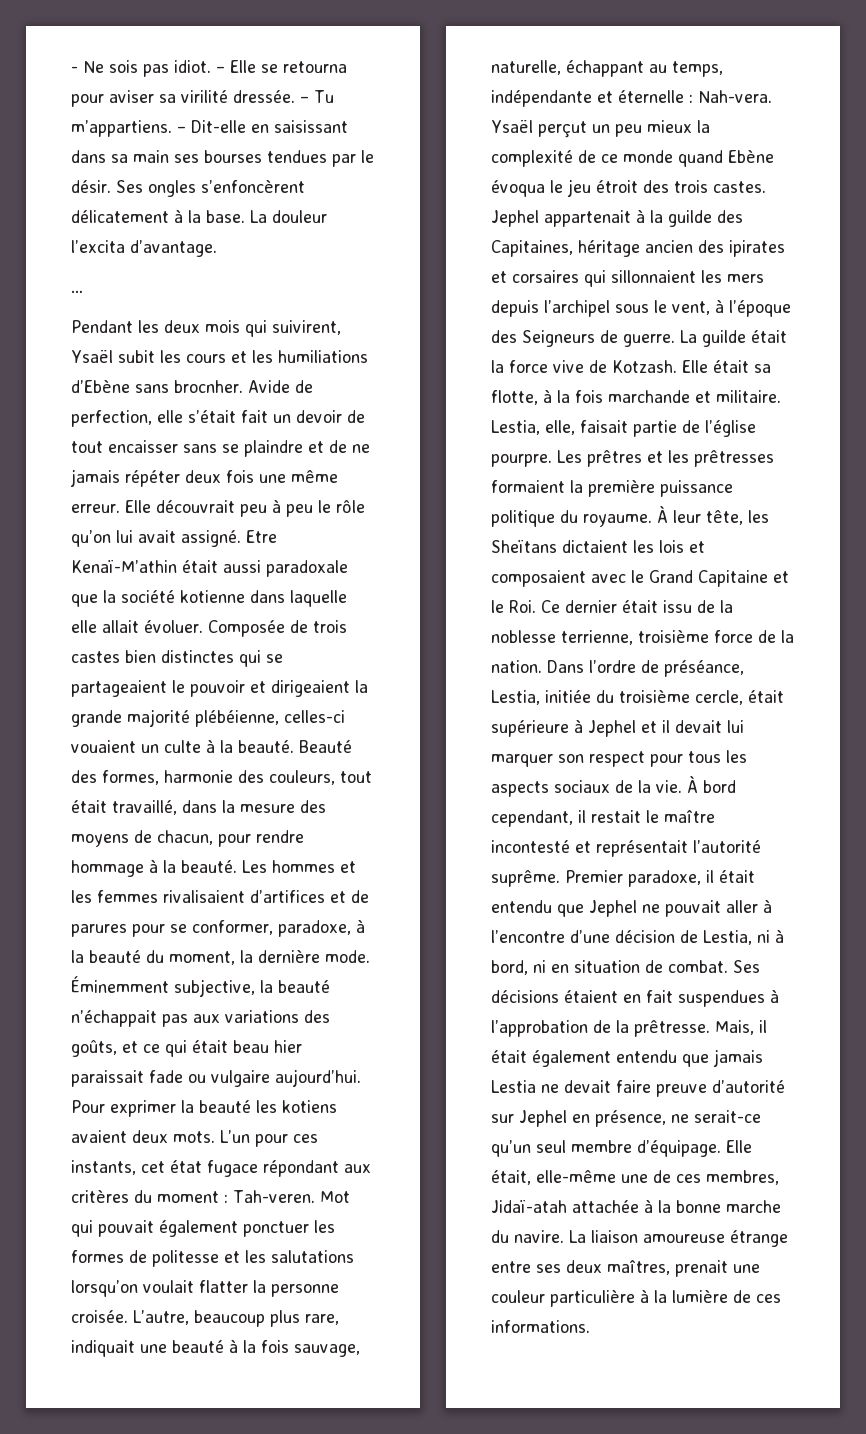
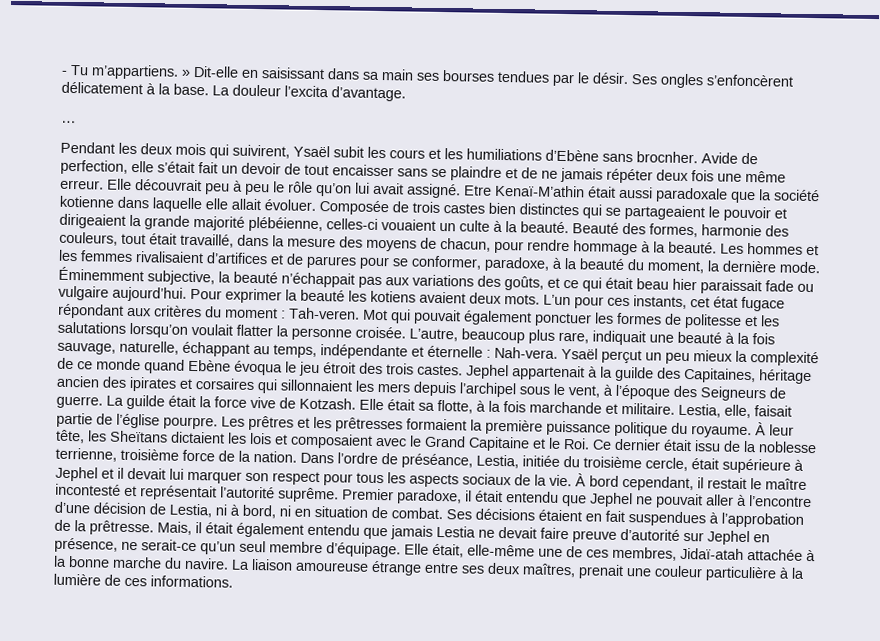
[71,60,347,77] [71,90,309,107] - Ne sois pas idiot. – Elle se retourna pour aviser sa virilité dressée. – -> [61,70,68,75] -
[177,126,186,133] – -> [181,69,191,77] »

